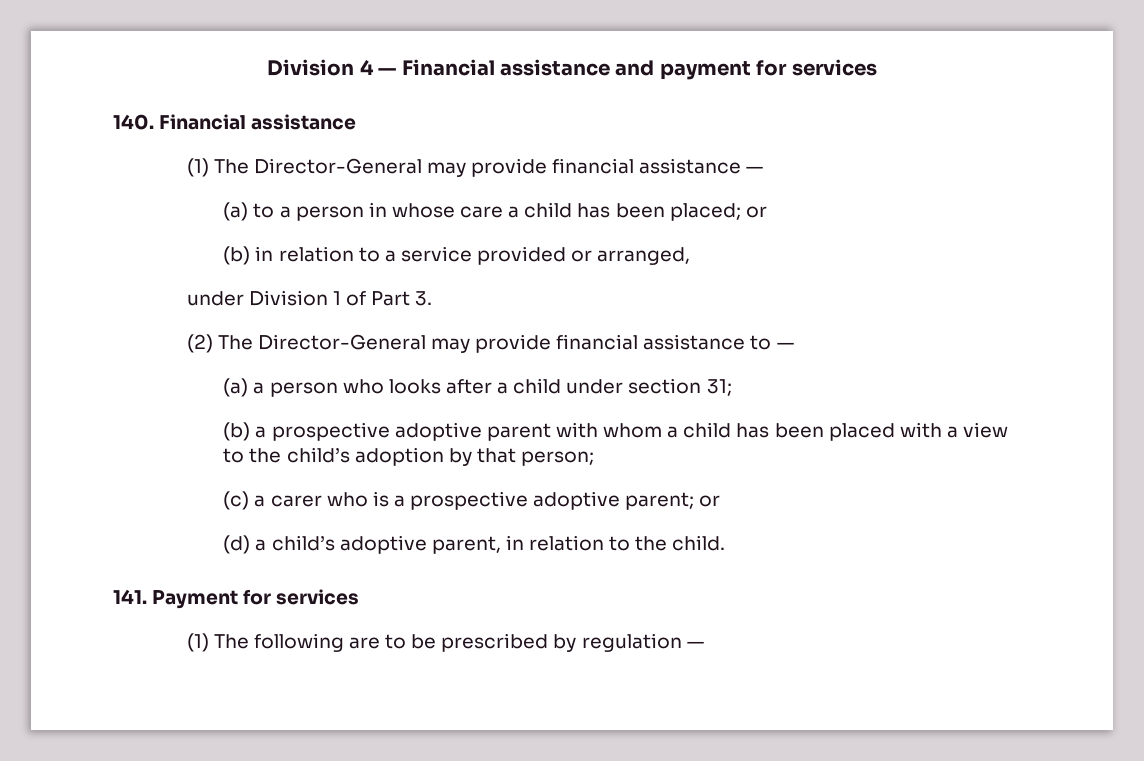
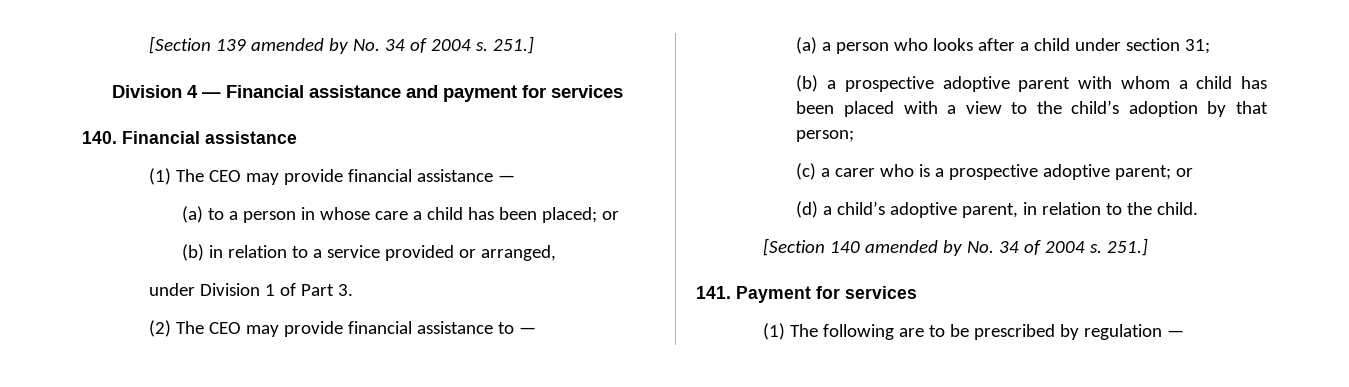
(267, 67) none -> [148,36,534,54] [Section 139 amended by No. 34 of 2004 s. 251.] //
[253,158,422,174] Director-General -> [208,170,241,182] CEO
[257,334,426,350] Director-General -> [208,322,241,334] CEO
(726, 543) none -> [762,238,1148,256] // [Section 140 amended by No. 34 of 2004 s. 251.]

